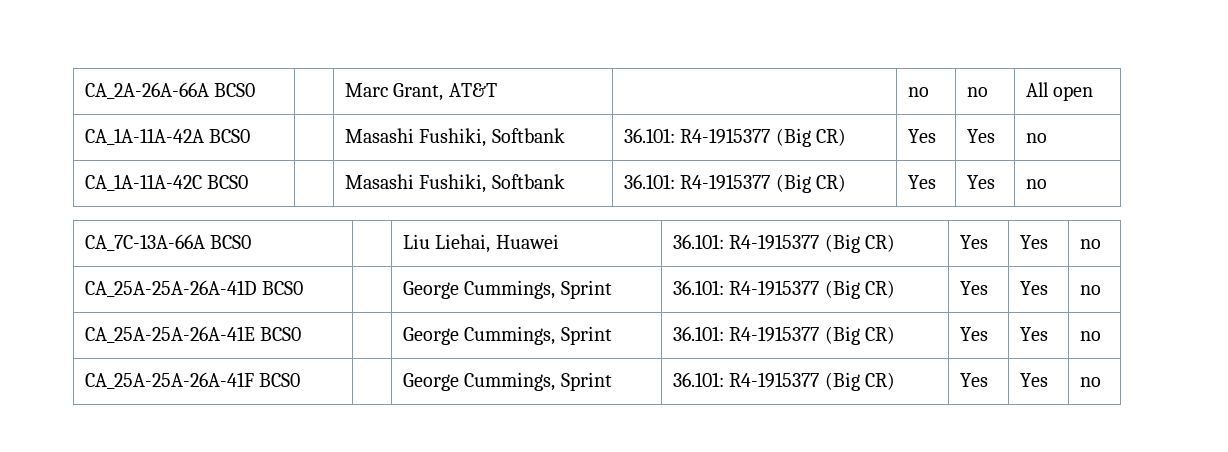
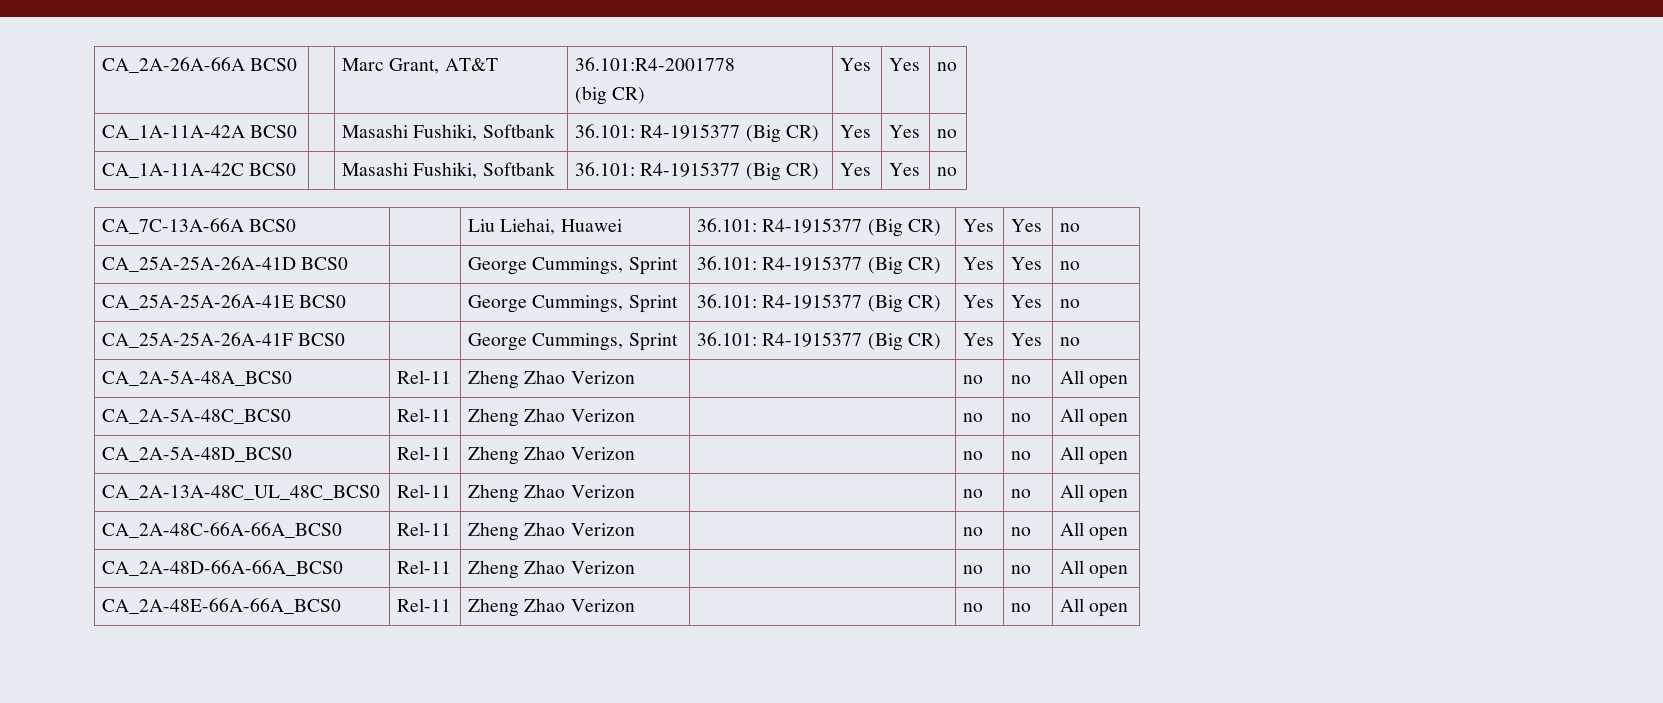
[907,87,929,97] [966,87,988,97] [1025,82,1094,101] | no | no | All open -> [575,57,736,71] [575,86,646,105] [840,58,872,71] [889,58,921,71] [937,62,958,71] 36.101:R4-2001778 // (big CR) | Yes | Yes | no
(1101, 382) none -> [102,370,293,386] [397,370,452,384] [468,370,635,389] [963,375,984,384] [1011,375,1032,384] [1060,370,1129,389] [102,408,292,424] [397,408,452,422] [468,408,635,427] [963,413,984,422] [1011,413,1032,422] [1060,408,1129,427] [102,446,293,462] [397,446,452,460] [468,446,635,465] [963,451,984,460] [1011,451,1032,460] [1060,446,1129,465] [102,485,381,500] [397,484,452,498] [468,484,635,503] [963,489,984,498] [1011,489,1032,498] [1060,484,1129,503] [102,522,343,538] [397,522,452,536] [468,522,635,541] [963,527,984,536] [1011,527,1032,536] [1060,522,1129,541] [102,560,344,576] [397,560,452,574] [468,560,635,579] [963,565,984,574] [1011,565,1032,574] [1060,560,1129,579] [102,598,342,614] [397,598,452,612] [468,598,635,617] [963,603,984,612] [1011,603,1032,612] [1060,598,1129,617] // CA_2A-5A-48A_BCS0 | Rel-11 | Zheng Zhao Verizon | | no | no | All open // CA_2A-5A-48C_BCS0 | Rel-11 | Zheng Zhao Verizon | | no | no | All open // CA_2A-5A-48D_BCS0 | Rel-11 | Zheng Zhao Verizon | | no | no | All open // CA_2A-13A-48C_UL_48C_BCS0 | Rel-11 | Zheng Zhao Verizon | | no | no | All open // CA_2A-48C-66A-66A_BCS0 | Rel-11 | Zheng Zhao Verizon | | no | no | All open // CA_2A-48D-66A-66A_BCS0 | Rel-11 | Zheng Zhao Verizon | | no | no | All open // CA_2A-48E-66A-66A_BCS0 | Rel-11 | Zheng Zhao Verizon | | no | no | All open

